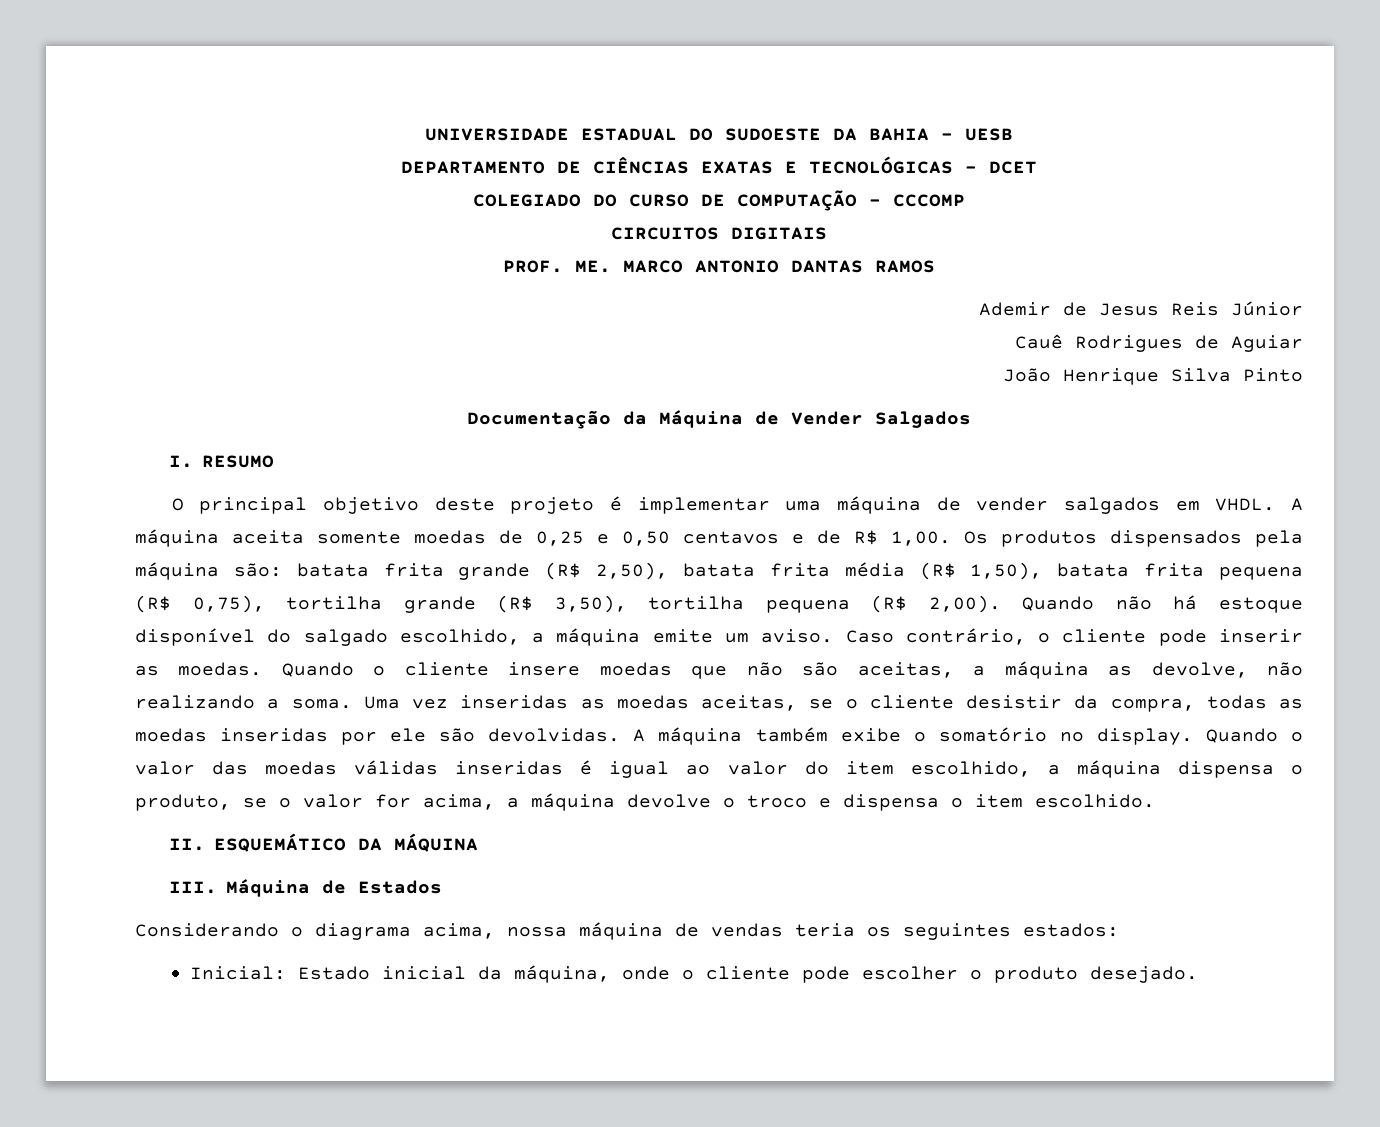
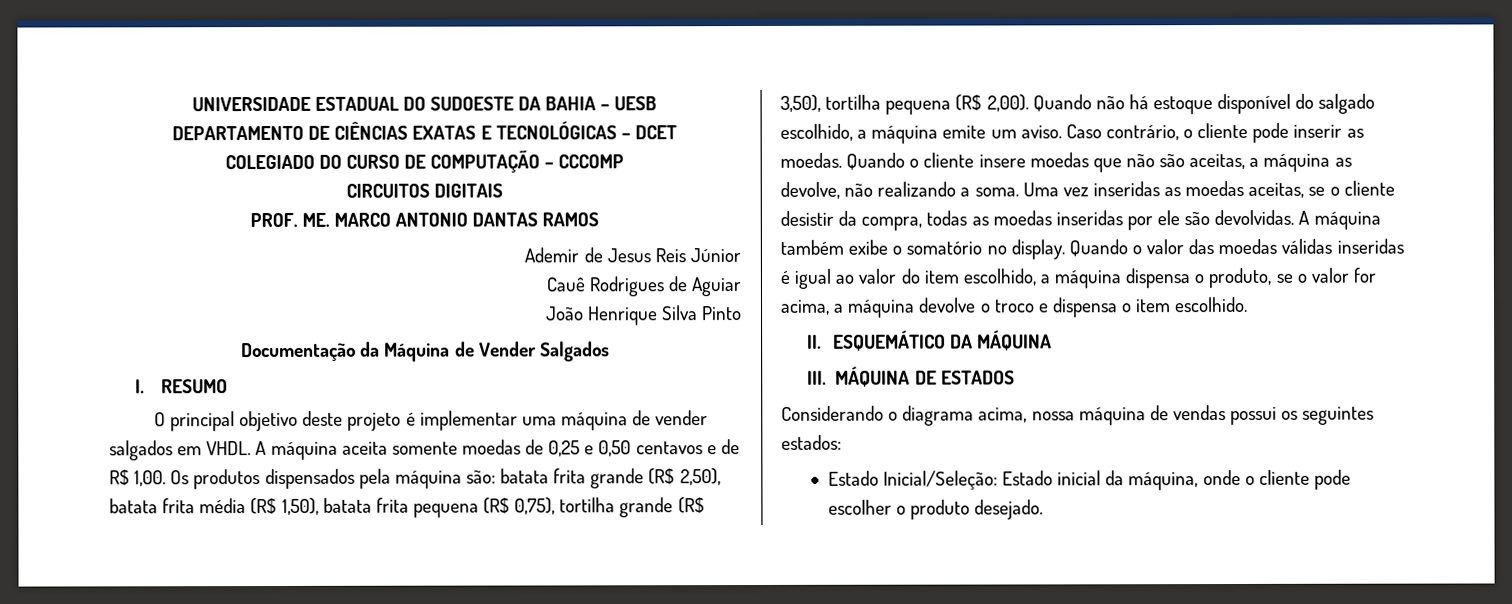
[226,879,443,897] Máquina de Estados -> [835,366,1015,387] MÁQUINA DE ESTADOS
[795,923,855,937] teria -> [1230,406,1278,426] possui
[190,966,287,980] Inicial: -> [827,470,998,490] Estado Inicial/Seleção:

